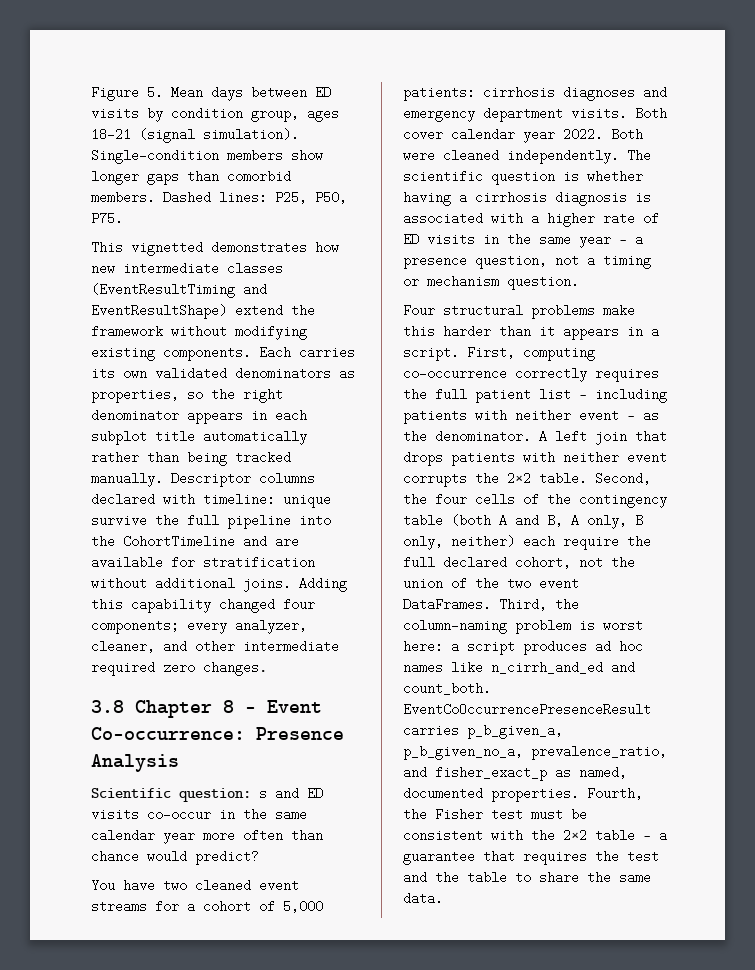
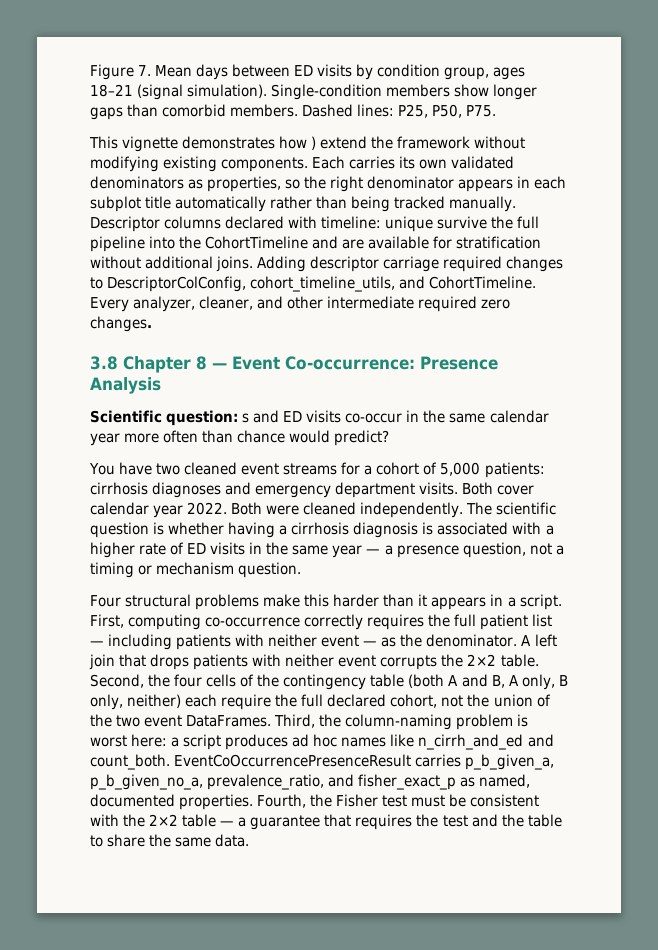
[147,86,163,99] 5. -> [138,65,152,76] 7.
[131,241,203,256] vignetted -> [122,136,179,152] vignette
[91,262,283,275] [91,283,267,298] [91,304,227,319] new intermediate classes (EventResultTiming and EventResultShape) -> [311,136,317,150] )
[91,598,315,613] [91,619,227,634] this capability changed four components; every -> [310,256,564,272] [90,276,537,292] [90,297,129,312] descriptor carriage required changes to DescriptorColConfig, cohort_timeline_utils, and CohortTimeline. Every

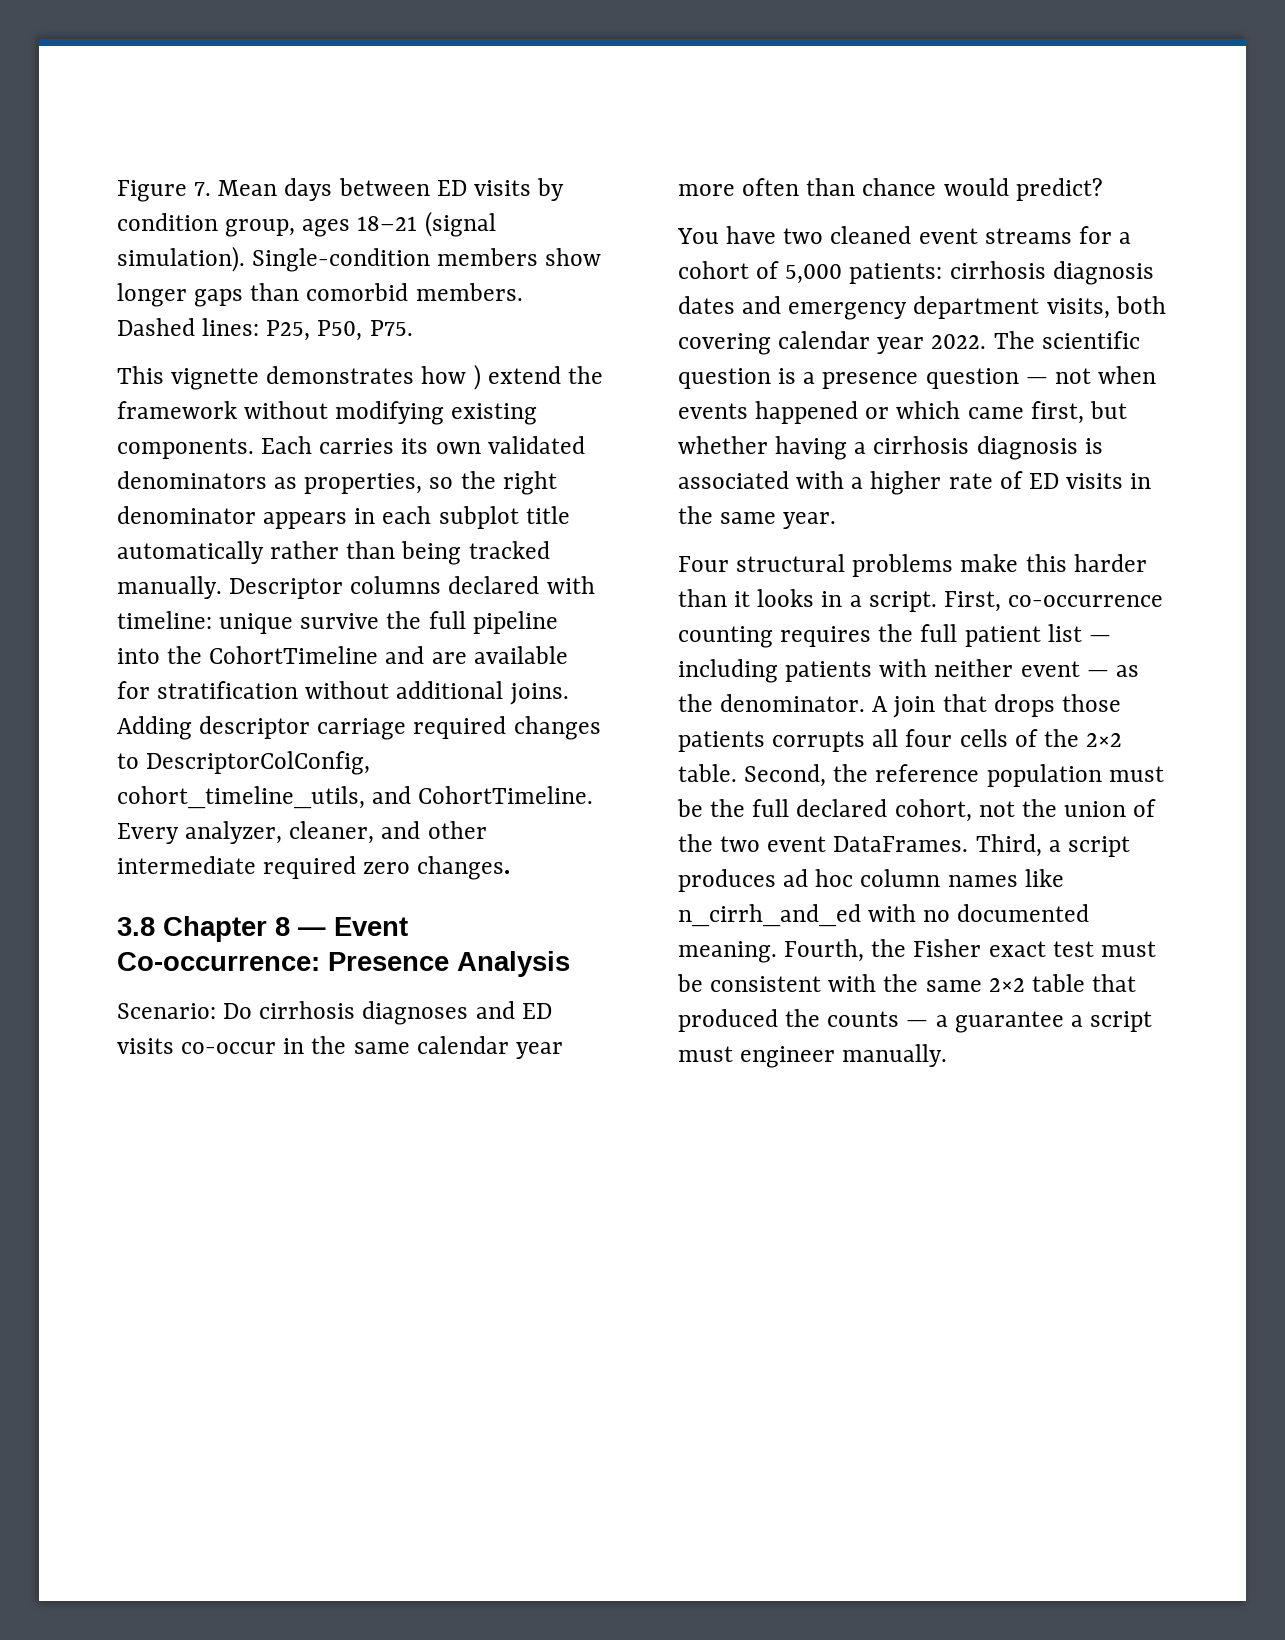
[90,410,250,426] Scientific question: s -> [117,1001,469,1025] Scenario: Do cirrhosis diagnoses
[152,482,222,498] diagnoses -> [1052,261,1154,285] [678,296,735,314] diagnosis dates
[419,482,535,495] [90,502,557,518] [90,522,165,538] visits. Both cover calendar year 2022. Both were cleaned independently. The scientific question is -> [1046,296,1166,319] [678,331,1140,355] [678,366,1157,389] [678,401,1127,424] visits, both covering calendar year 2022. The scientific question is a presence question — not when events happened or which came first, but
[332,542,564,558] [90,562,302,578] year — a presence question, not a timing or mechanism question. -> [783,512,837,529] year.
[431,597,487,610] appears -> [757,589,815,607] looks
[128,614,364,630] computing co-occurrence correctly -> [1008,595,1164,607] [678,626,773,648] co-occurrence counting
[534,634,557,647] left -> (889, 704) none
[193,654,438,670] patients with neither event corrupts -> [1061,694,1121,712] [678,729,1038,752] those patients corrupts all four cells of
[174,674,568,690] [90,694,272,710] four cells of the contingency table (both A and B, A only, B only, neither) each require -> [875,764,1164,787] [677,799,703,817] reference population must be
[319,714,529,730] [90,734,168,747] the column-naming problem is worst here: -> (1042, 845) none
(338, 740) none -> [860,869,941,887] column
[527,734,554,747] [90,754,555,770] [90,774,531,790] [90,794,254,810] and count_both. EventCoOccurrencePresenceResult carries p_b_given_a, p_b_given_no_a, prevalence_ratio, and fisher_exact_p as named, documented properties. -> [868,904,1090,922] [678,941,777,963] with no documented meaning.
(379, 800) none -> [988,941,1046,957] exact
(146, 820) none -> [925,980,982,992] same
[220,814,562,830] [90,834,250,847] — a guarantee that requires the test and the table to share the same data. -> [1092,974,1137,992] [678,1009,1153,1033] [678,1044,948,1068] that produced the counts — a guarantee a script must engineer manually.

